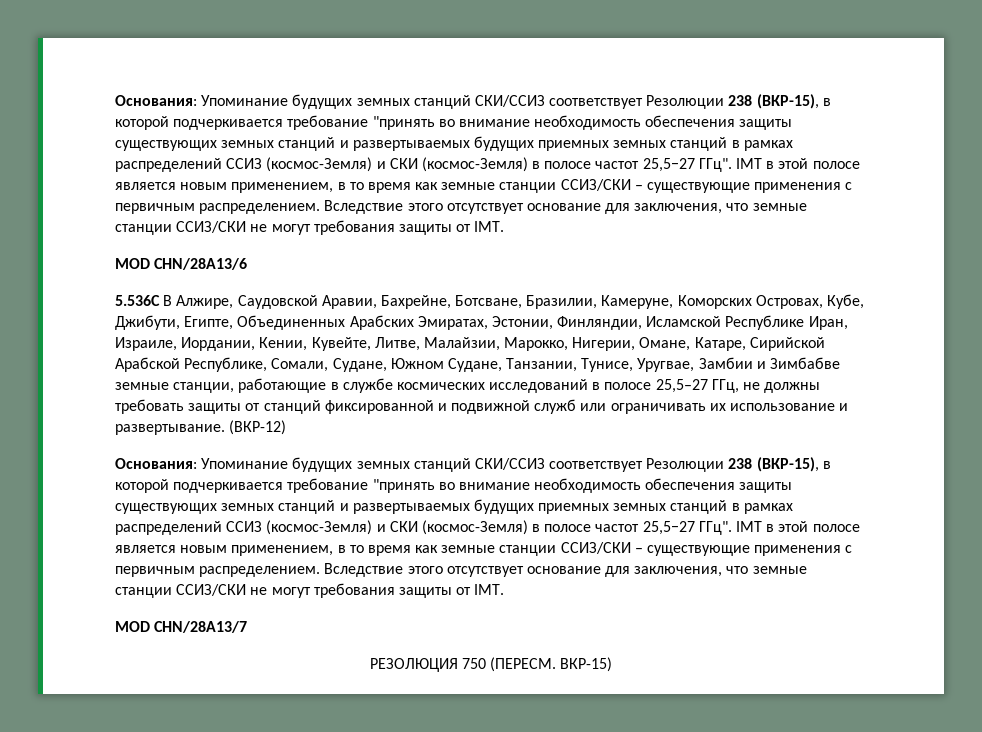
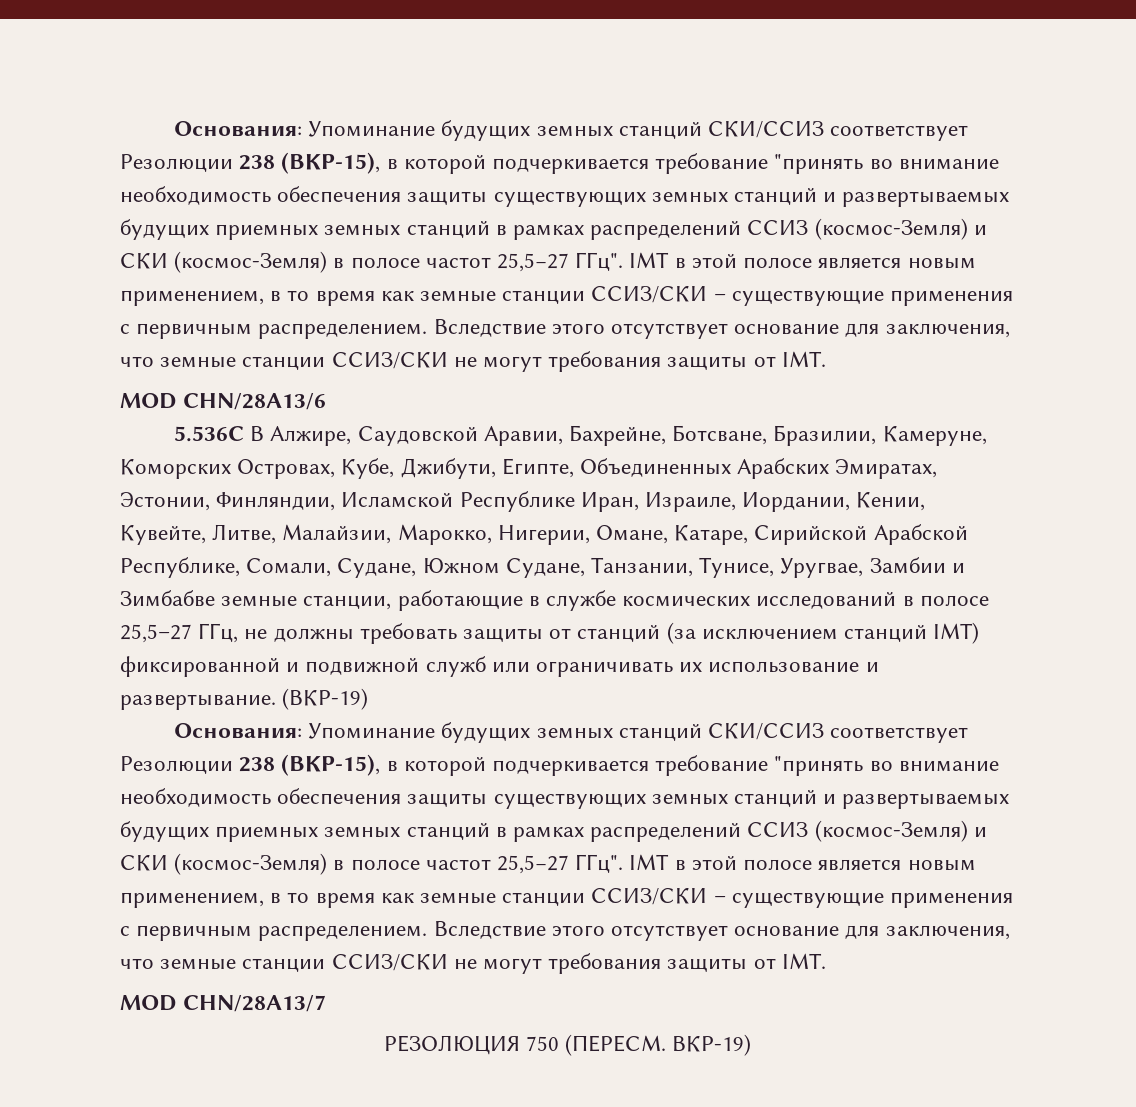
(321, 407) none -> [666,622,980,644] (за исключением станций IMT)
[229,420,287,435] (ВКР-12) -> [282,688,369,710] (ВКР-19)
[560,657,613,672] ВКР-15) -> [672,1034,752,1056] ВКР-19)

